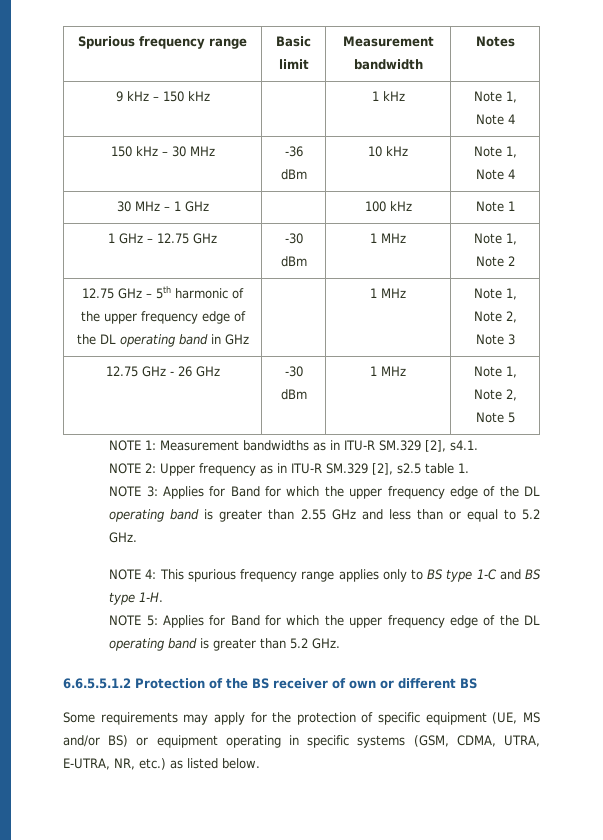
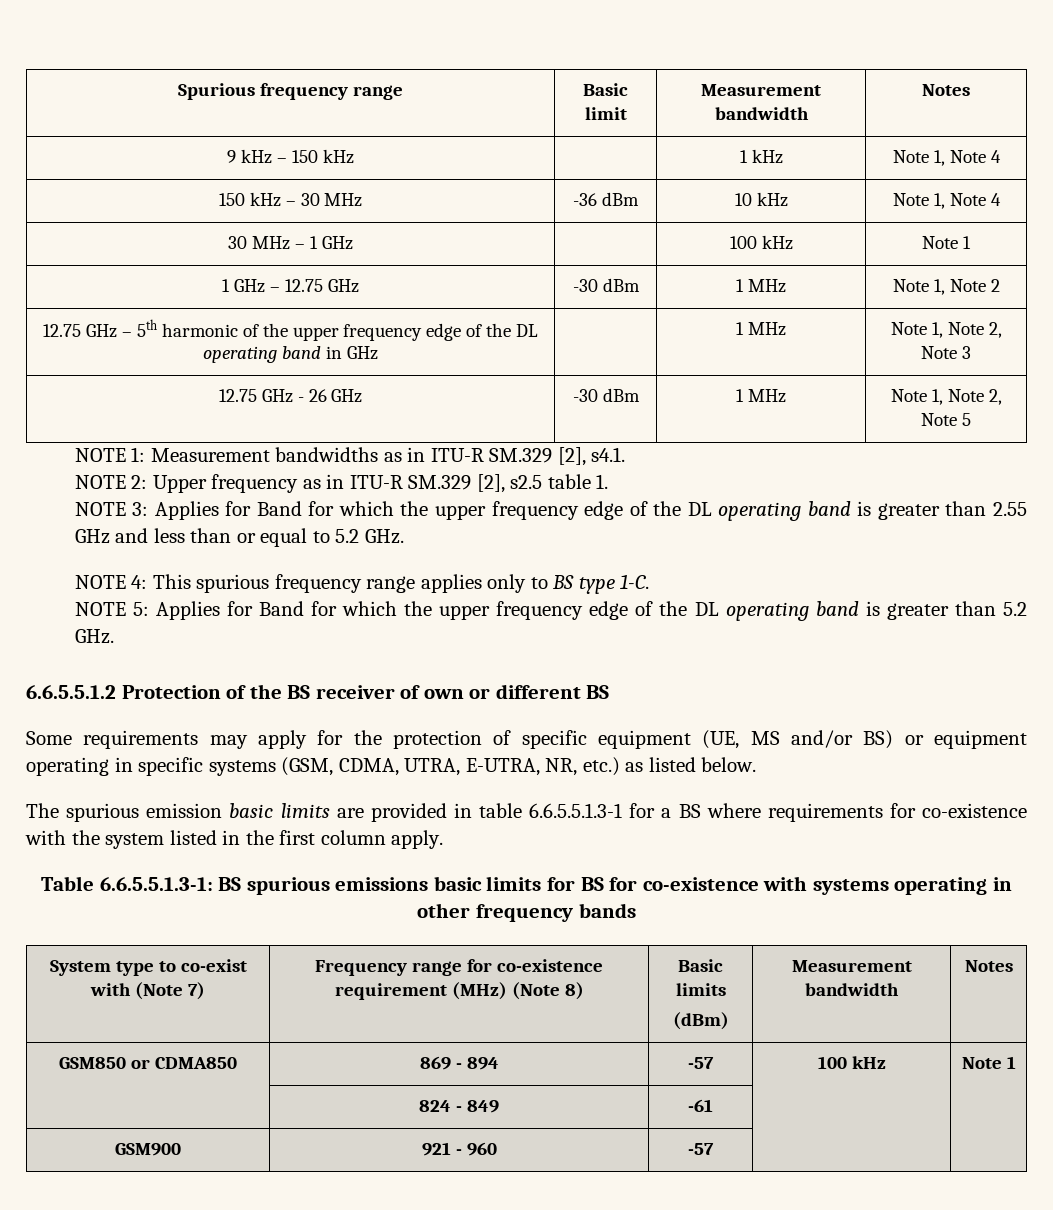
[476,569,541,580] [109,592,164,605] 1-C and BS type 1-H. -> [620,574,650,589] 1-C.
(260, 763) none -> [26,803,1027,822] [25,830,444,849] [41,876,1012,895] [417,903,636,922] [49,959,247,976] [90,982,205,1000] [315,959,603,976] [334,982,584,1000] [678,959,723,972] [675,983,726,996] [672,1012,729,1030] [791,960,912,972] [805,983,899,996] [964,960,1013,972] [59,1057,237,1069] [419,1056,499,1070] [688,1057,714,1069] [817,1056,886,1069] [961,1056,1016,1069] [419,1100,499,1113] [688,1099,713,1112] [115,1143,181,1156] [421,1142,497,1156] [688,1143,714,1155] // The spurious emission basic limits are provided in table 6.6.5.5.1.3-1 for a BS where requirements for co-existence with the system listed in the first column apply. // Table 6.6.5.5.1.3-1: BS spurious emissions basic limits for BS for co-existence with systems operating in other frequency bands // System type to co-exist with (Note 7) | Frequency range for co-existence requirement (MHz) (Note 8) | Basic limits // (dBm) | Measurement bandwidth | Notes // GSM850 or CDMA850 | 869 - 894 | -57 | 100 kHz | Note 1 // | 824 - 849 | -61 | | // GSM900 | 921 - 960 | -57 | |

